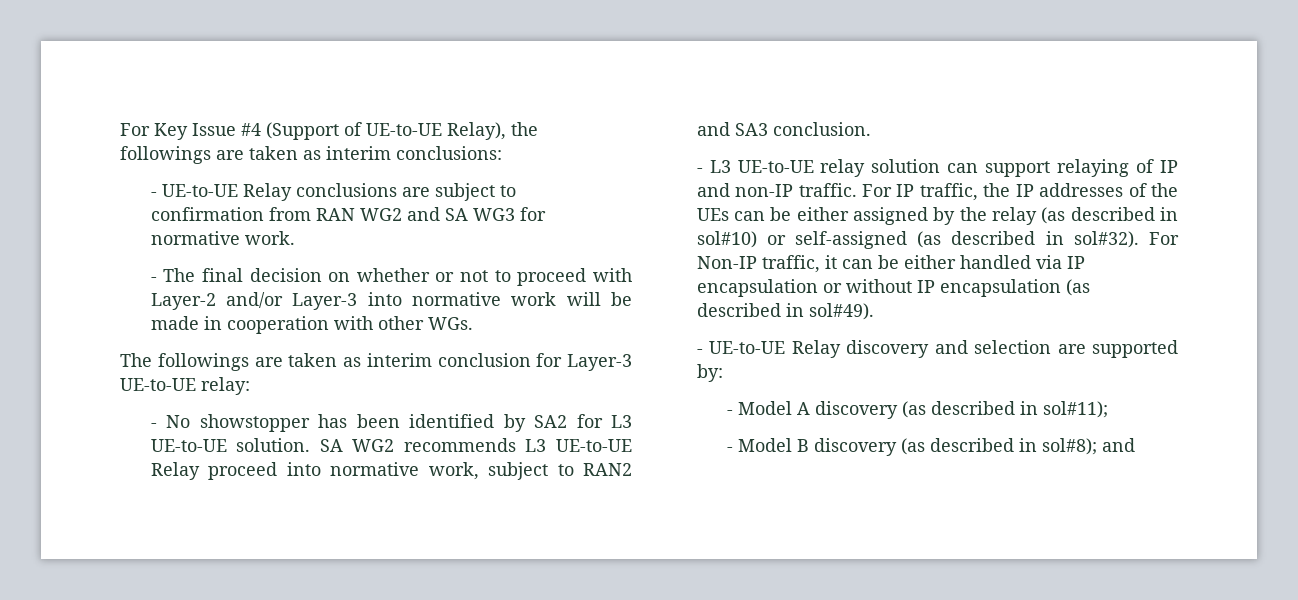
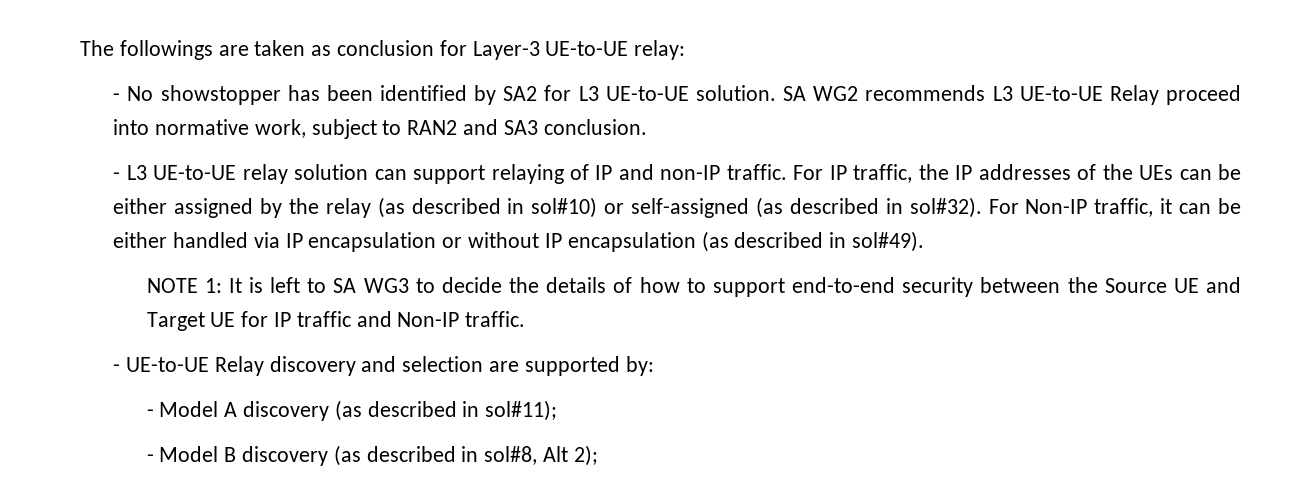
[120,122,538,140] [120,146,502,164] [150,183,516,201] [150,207,546,221] [150,231,295,245] [150,268,632,286] [150,292,632,310] [150,316,473,334] For Key Issue #4 (Support of UE-to-UE Relay), the followings are taken as interim conclusions: // - UE-to-UE Relay conclusions are subject to confirmation from RAN WG2 and SA WG3 for normative work. // - The final decision on whether or not to proceed with Layer-2 and/or Layer-3 into normative work will be made in cooperation with other WGs. // -> (80, 48) none
[366,353,432,367] interim -> (332, 50) none
(874, 311) none -> [146,277,1241,297] [146,311,526,331] // NOTE 1: It is left to SA WG3 to decide the details of how to support end-to-end security between the Source UE and Target UE for IP traffic and Non-IP traffic.
[1042,438,1136,455] sol#8); and -> [484,445,598,466] sol#8, Alt 2);

